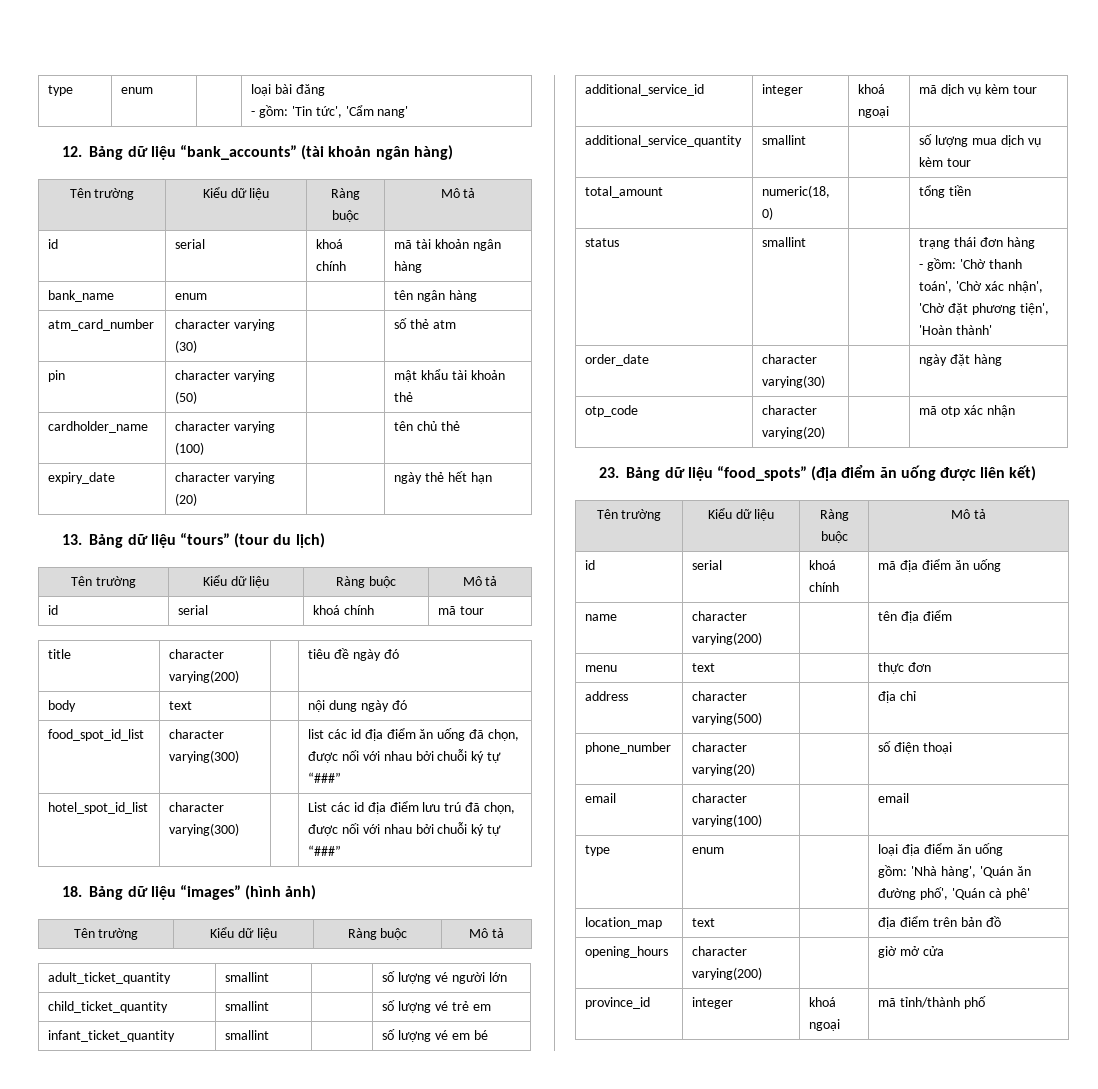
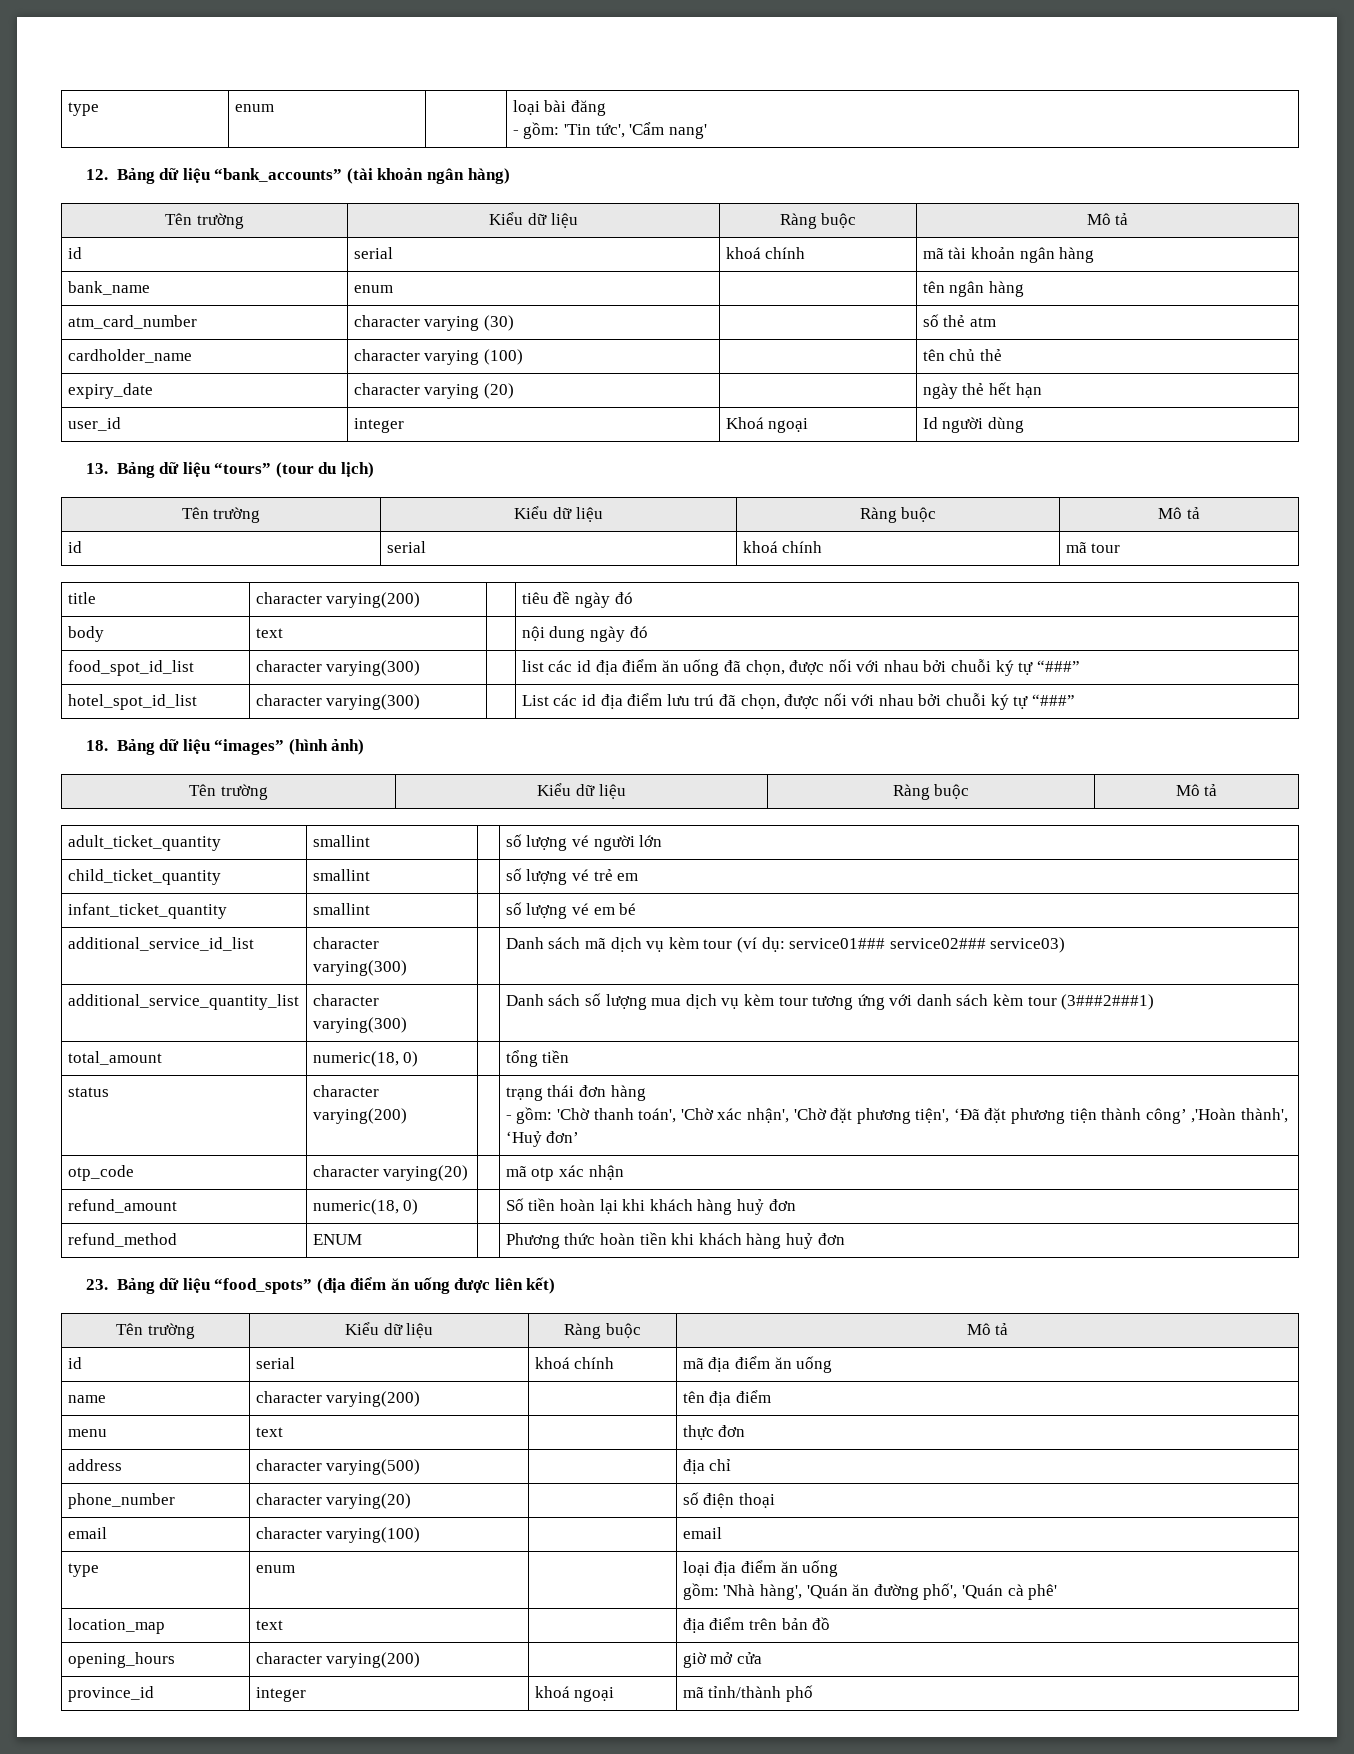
[48,370,66,382] [175,370,276,382] [175,391,198,404] [394,369,505,382] [394,392,414,402] // pin | character varying (50) | | mật khẩu tài khoản thẻ -> (996, 322) none
(492, 478) none -> [67,417,121,431] [353,418,404,433] [725,417,809,433] [922,417,1024,433] // user_id | integer | Khoá ngoại | Id người dùng
[585,84,705,96] [762,84,804,96] [858,84,886,94] [858,106,890,118] additional_service_id | integer | khoá ngoại | -> [67,937,254,951] [312,937,379,949] [312,960,407,976] [505,937,581,949] additional_service_id_list | character varying(300) | | Danh sách
[585,135,743,147] [762,135,807,145] // additional_service_quantity | smallint | | -> [736,937,1066,953] [67,994,299,1010] [312,994,379,1006] [312,1017,407,1033] [505,994,581,1006] (ví dụ: service01### service02### service03) // additional_service_quantity_list | character varying(300) | | Danh sách
(972, 162) none -> [812,994,1155,1010] tương ứng với danh sách kèm tour (3###2###1)
[762,237,807,247] smallint -> [312,1085,379,1097] [312,1108,407,1124] character varying(200)
[919,325,993,335] [585,354,650,366] [762,354,818,364] [762,375,826,388] [919,354,1002,366] 'Hoàn thành' // order_date | character varying(30) | | ngày đặt hàng -> [953,1108,1289,1124] [505,1131,580,1147] ‘Đã đặt phương tiện thành công’ ,'Hoàn thành', ‘Huỷ đơn’
(1015, 411) none -> [67,1199,177,1213] [312,1199,419,1215] [505,1198,796,1215] [67,1233,177,1247] [312,1234,362,1245] [505,1232,845,1249] // refund_amount | numeric(18, 0) | | Số tiền hoàn lại khi khách hàng huỷ đơn // refund_method | ENUM | | Phương thức hoàn tiền khi khách hàng huỷ đơn

